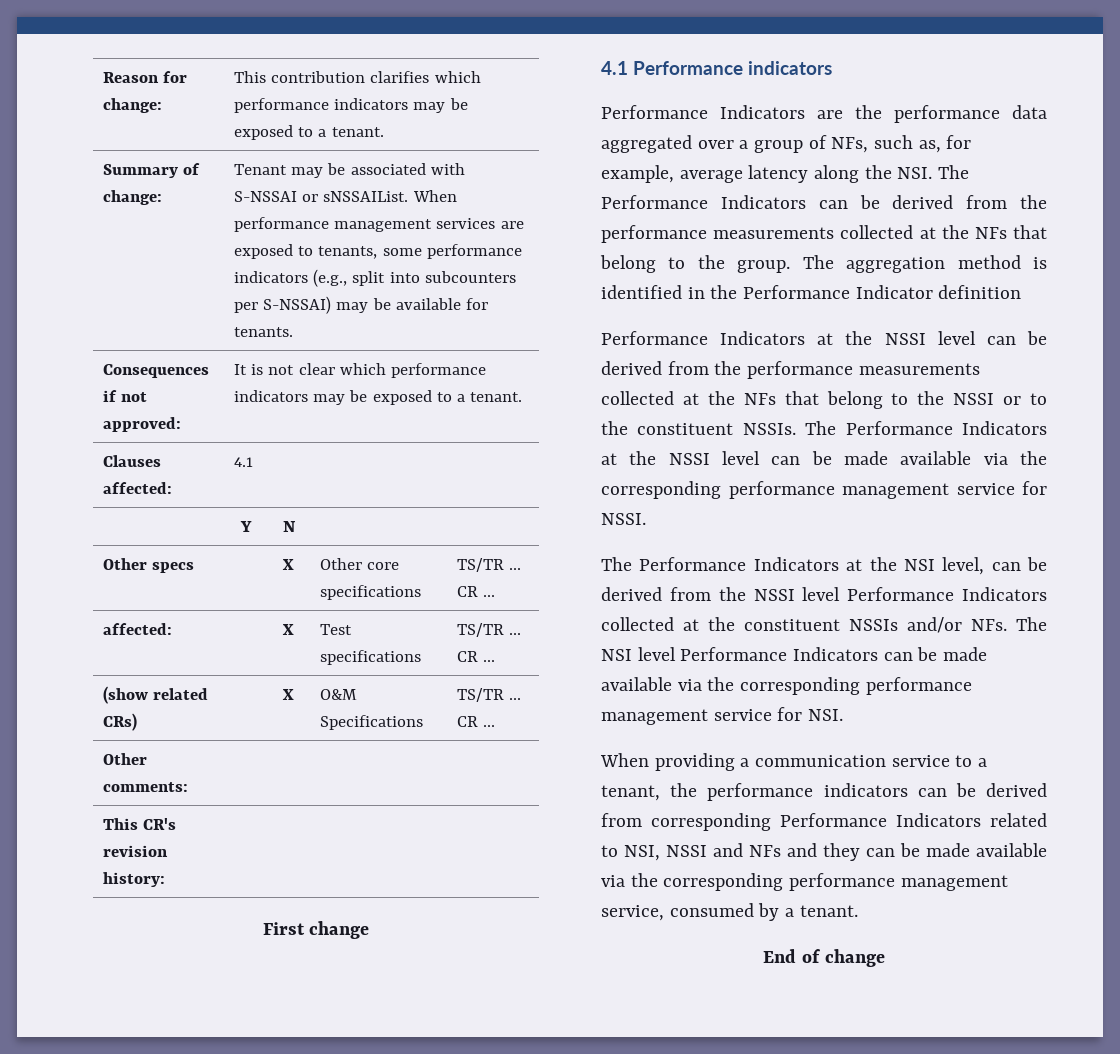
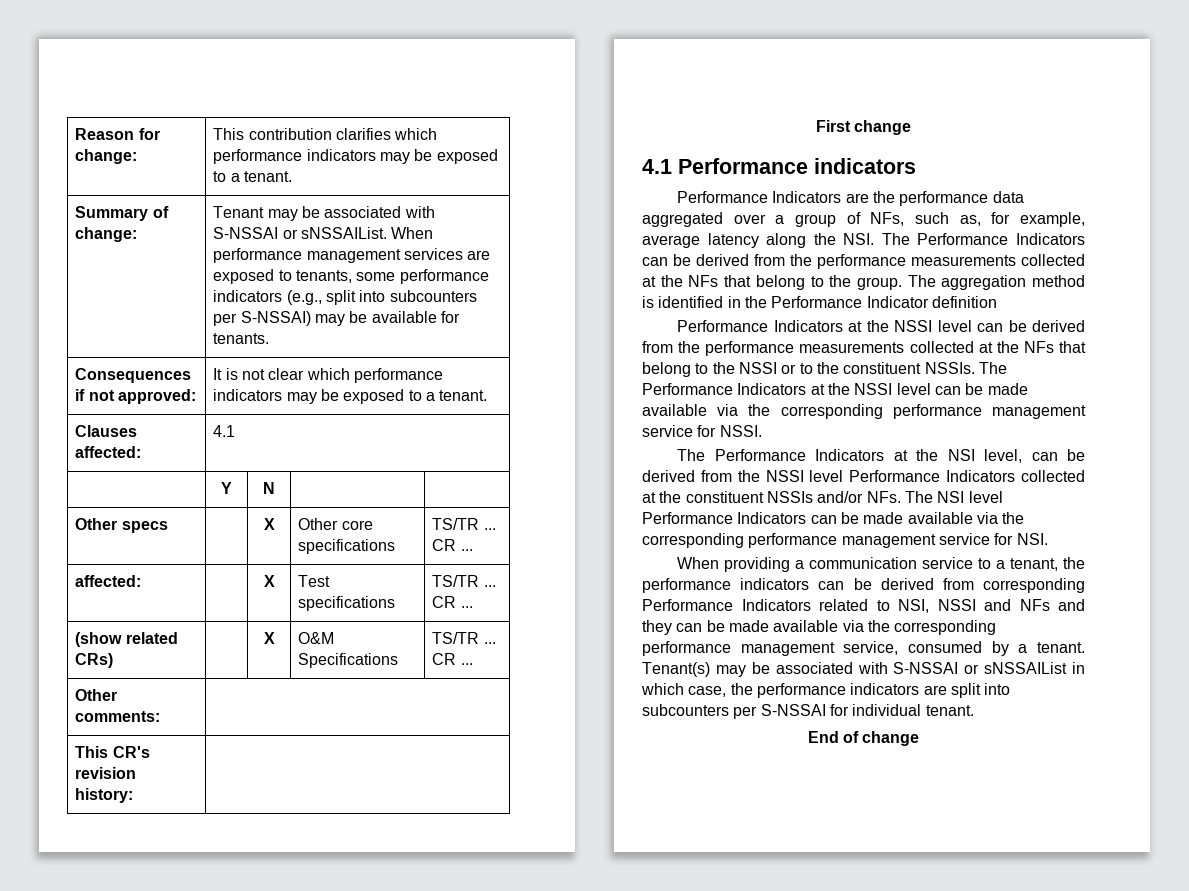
(858, 911) none -> [642,662,1085,677] [641,683,1011,698] [642,704,974,719] Tenant(s) may be associated with S-NSSAI or sNSSAIList in which case, the performance indicators are split into subcounters per S-NSSAI for individual tenant.

